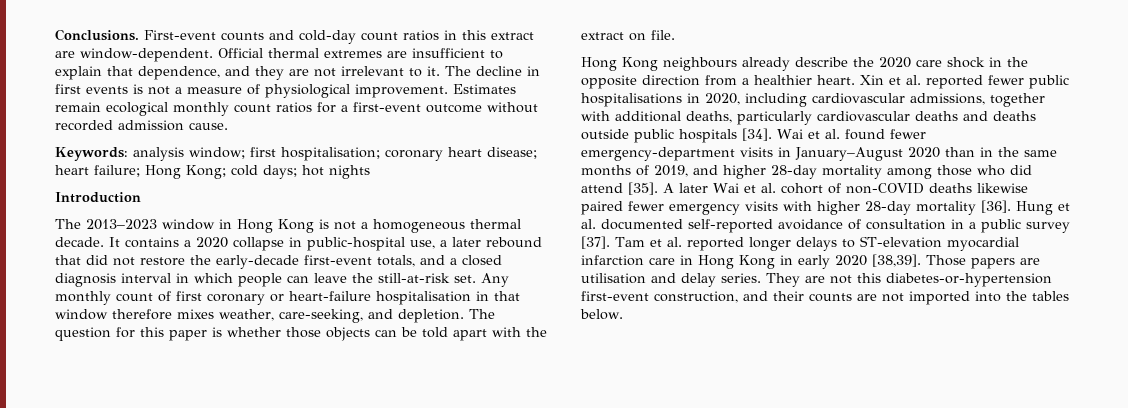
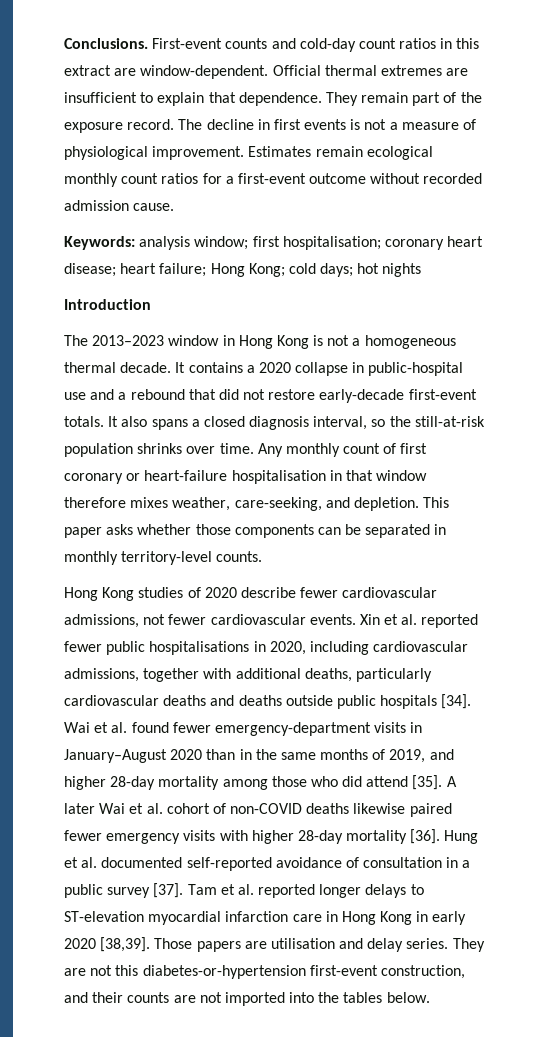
[138,66,440,80] dependence, and they are not irrelevant to it. -> [238,92,482,106] [64,119,175,133] dependence. They remain part of the exposure record.
[410,237,481,249] use, a later -> [64,389,127,400] use and a
[190,255,211,265] the -> (316, 394) none
[377,255,502,267] [55,273,476,287] totals, and a closed diagnosis interval in which people can leave the still-at-risk set. -> [64,416,485,430] [64,443,254,457] totals. It also spans a closed diagnosis interval, so the still-at-risk population shrinks over time.
[469,309,495,319] [55,327,222,341] The question for this paper is -> [423,497,450,508] [64,524,134,538] This paper asks
[326,327,370,341] objects -> [234,524,314,538] components
[422,327,547,341] [581,30,675,41] [581,57,1028,71] [581,75,855,89] told apart with the extract on file. // Hong Kong neighbours already describe the 2020 care shock in the opposite direction from a healthier heart. -> [365,524,447,538] [64,551,263,565] [64,587,438,601] [64,614,356,628] separated in monthly territory-level counts. // Hong Kong studies of 2020 describe fewer cardiovascular admissions, not fewer cardiovascular events.

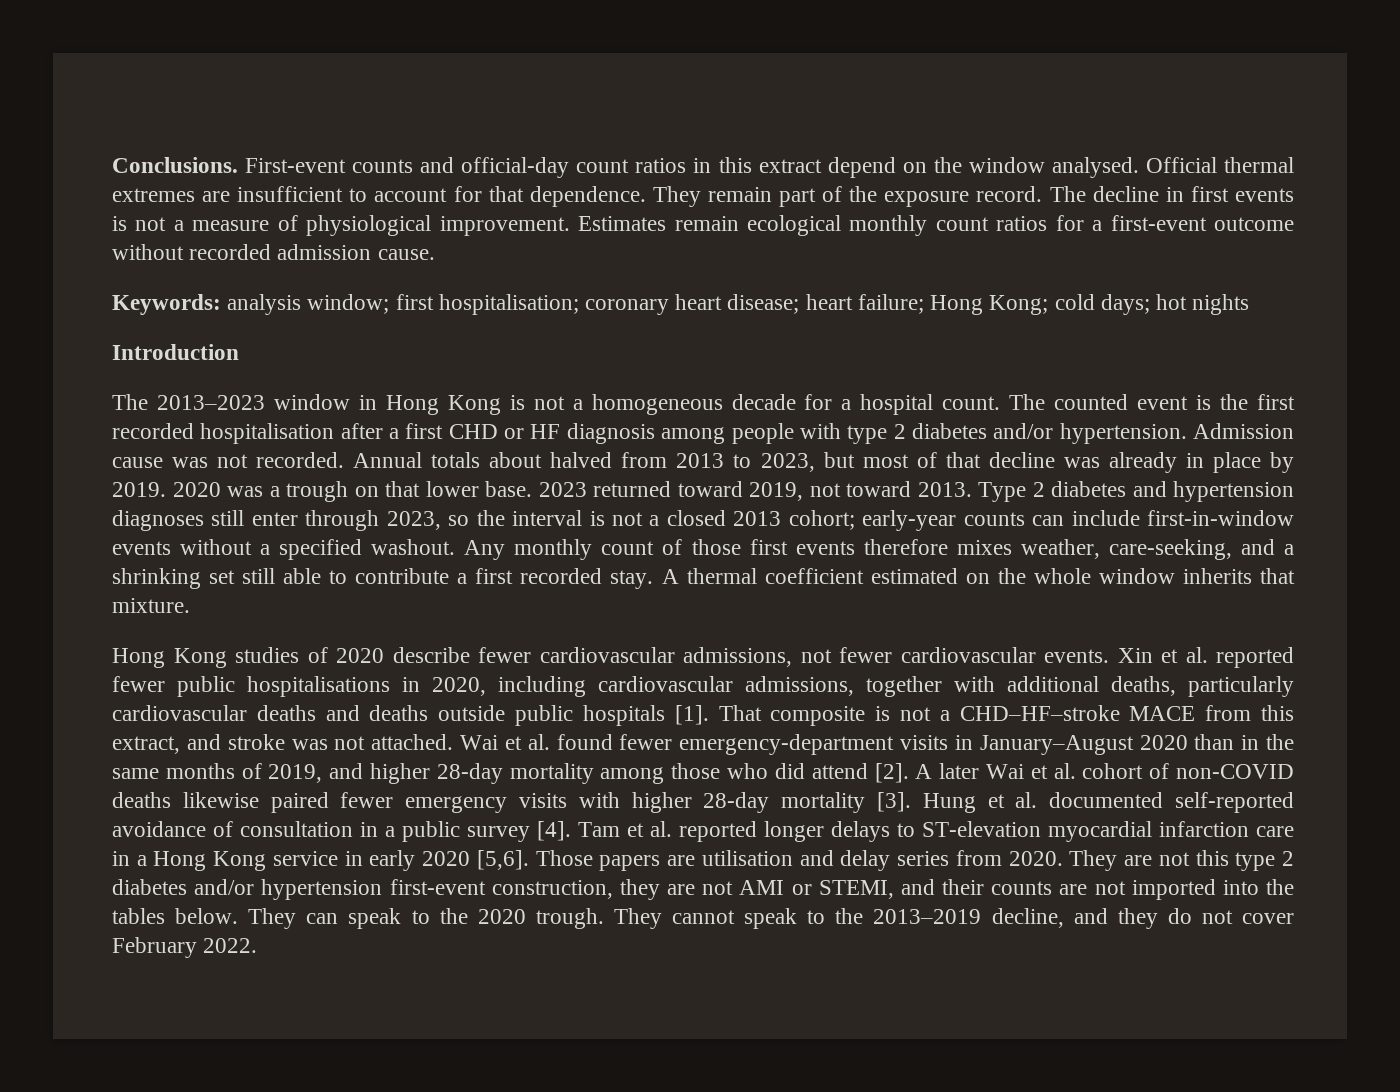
[299,38,356,52] cold-day -> [461,157,570,178] official-day
[114,65,269,79] are window-dependent. -> [827,157,1139,178] depend on the window analysed.
[157,92,205,106] explain -> [374,186,482,202] account for
[64,362,464,376] [64,389,477,403] [64,416,485,430] [64,443,428,457] [64,470,428,484] thermal decade. It contains a 2020 collapse in public-hospital use and a rebound that did not restore early-decade first-event totals. It also spans a closed diagnosis interval, so the still-at-risk population shrinks over time. Any monthly count of first coronary or heart-failure hospitalisation in that window -> [731,394,1296,415] [112,423,1295,444] [112,452,1294,473] [112,481,1294,502] [112,510,1294,531] [112,539,855,560] decade for a hospital count. The counted event is the first recorded hospitalisation after a first CHD or HF diagnosis among people with type 2 diabetes and/or hypertension. Admission cause was not recorded. Annual totals about halved from 2013 to 2023, but most of that decline was already in place by 2019. 2020 was a trough on that lower base. 2023 returned toward 2019, not toward 2013. Type 2 diabetes and hypertension diagnoses still enter through 2023, so the interval is not a closed 2013 cohort; early-year counts can include first-in-window events without a specified washout. Any monthly count of those first events
[353,497,450,511] [64,524,447,538] [64,551,263,565] depletion. This paper asks whether those components can be separated in monthly territory-level counts. -> [1283,544,1294,555] [112,568,1295,589] [112,598,190,613] a shrinking set still able to contribute a first recorded stay. A thermal coefficient estimated on the whole window inherits that mixture.
[441,694,472,709] [34]. -> [674,705,1294,726] [112,734,454,754] [1]. That composite is not a CHD–HF–stroke MACE from this extract, and stroke was not attached.
[412,775,443,790] [35]. -> [874,763,909,783] [2].
[410,829,441,844] [36]. -> [876,792,911,812] [3].
[153,883,184,898] [37]. -> [537,821,571,841] [4].
[341,911,413,925] Hong Kong -> [136,851,338,871] a Hong Kong service
[100,937,151,952] [38,39]. -> [476,850,529,870] [5,6].
[406,938,449,949] series. -> [897,850,1063,866] series from 2020.
[142,965,465,979] diabetes-or-hypertension first-event construction, -> [1235,851,1294,871] [112,879,894,900] type 2 diabetes and/or hypertension first-event construction, they are not AMI or STEMI,
(430, 997) none -> [248,908,1294,929] [112,937,258,958] They can speak to the 2020 trough. They cannot speak to the 2013–2019 decline, and they do not cover February 2022.

